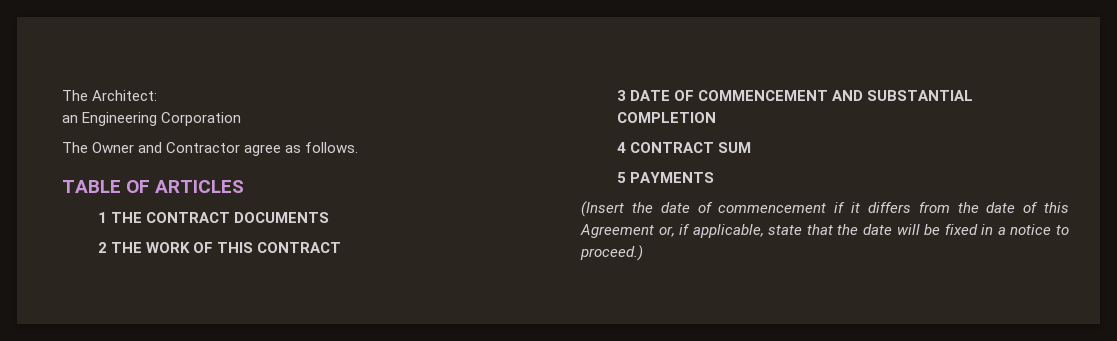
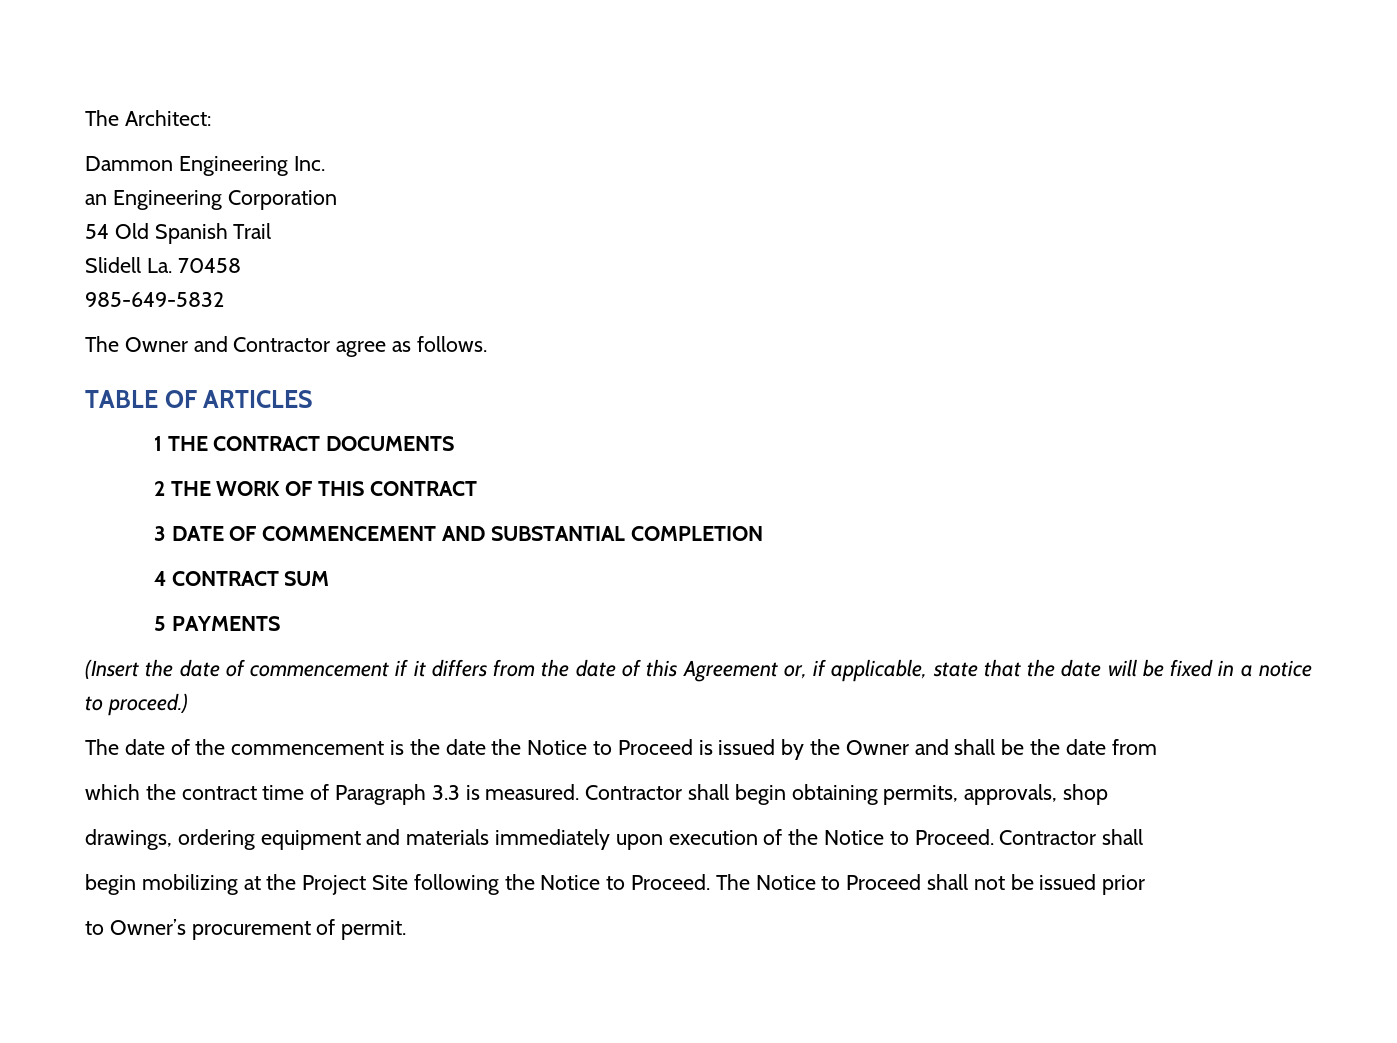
(158, 95) none -> [85,156,325,176] // Dammon Engineering Inc.
(242, 119) none -> [85,223,272,244] [85,257,241,273] [85,292,224,307] // 54 Old Spanish Trail // Slidell La. 70458 // 985-649-5832
(643, 253) none -> [85,739,1157,760] [85,784,1109,805] [85,829,1144,850] [85,874,1146,895] [85,919,407,940] // The date of the commencement is the date the Notice to Proceed is issued by the Owner and shall be the date from // which the contract time of Paragraph 3.3 is measured. Contractor shall begin obtaining permits, approvals, shop // drawings, ordering equipment and materials immediately upon execution of the Notice to Proceed. Contractor shall // begin mobilizing at the Project Site following the Notice to Proceed. The Notice to Proceed shall not be issued prior // to Owner’s procurement of permit.

